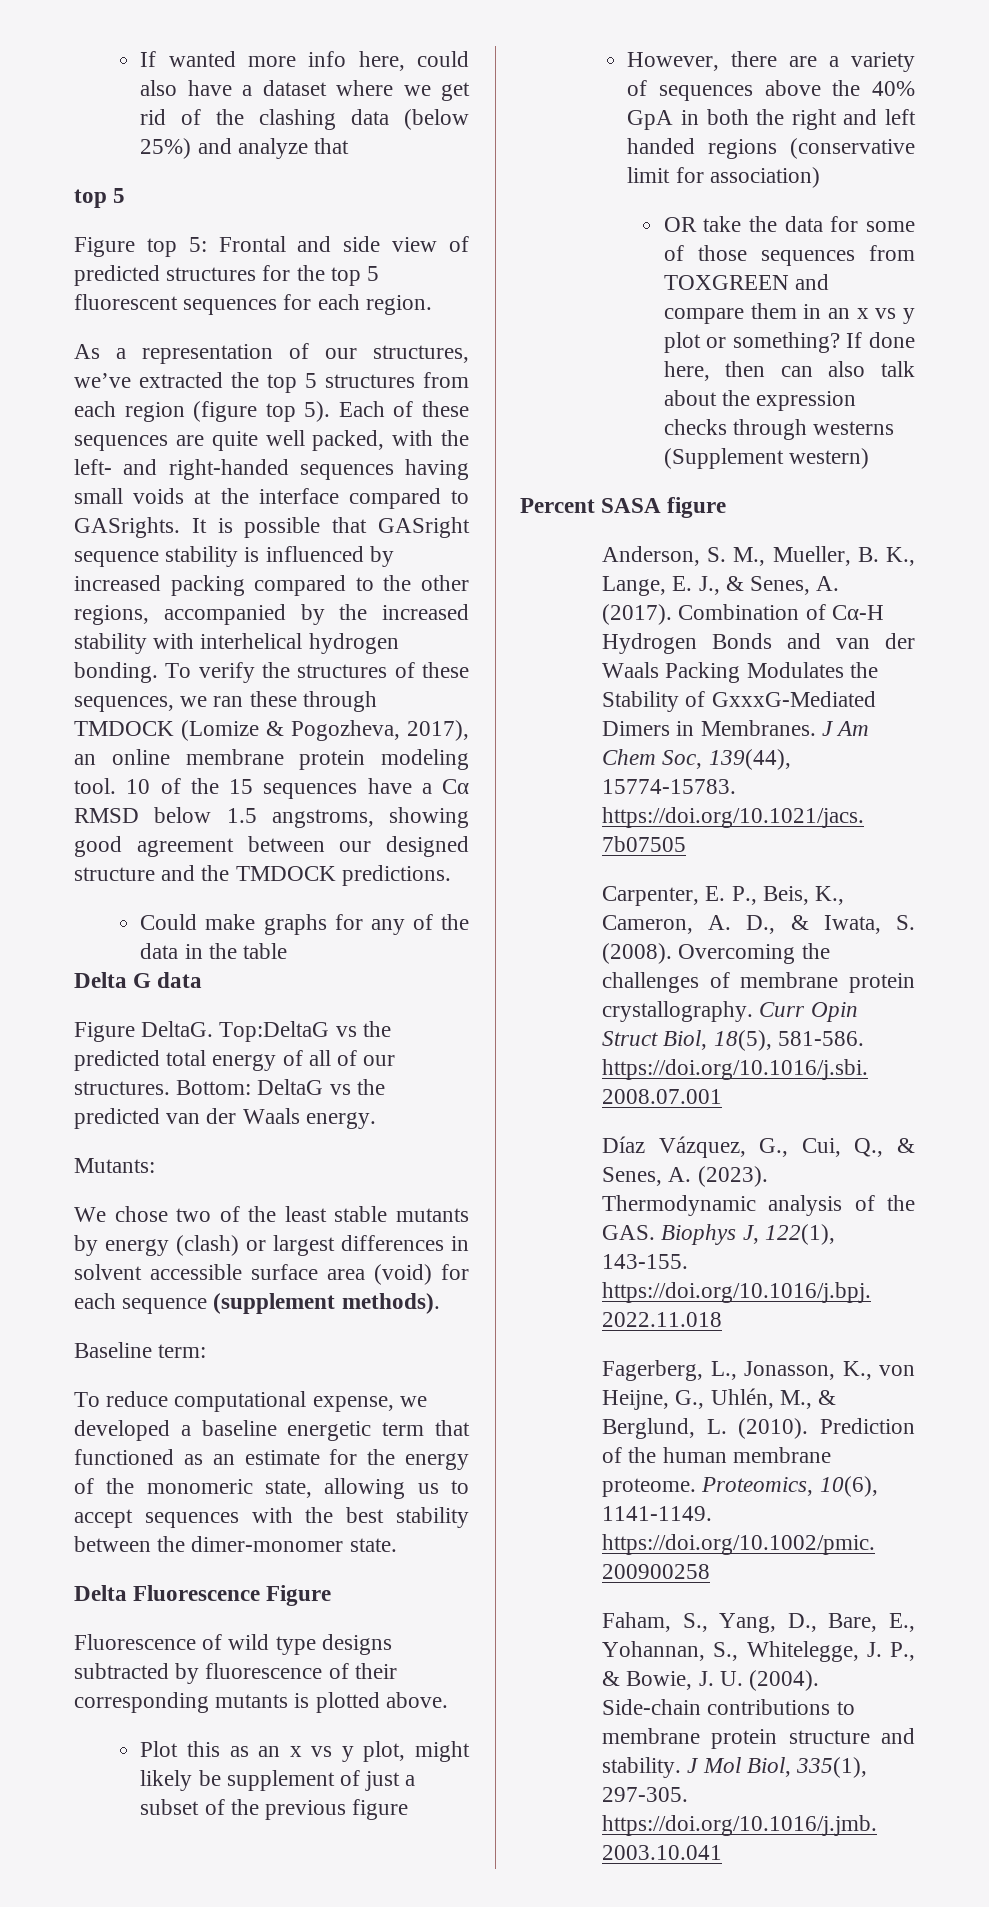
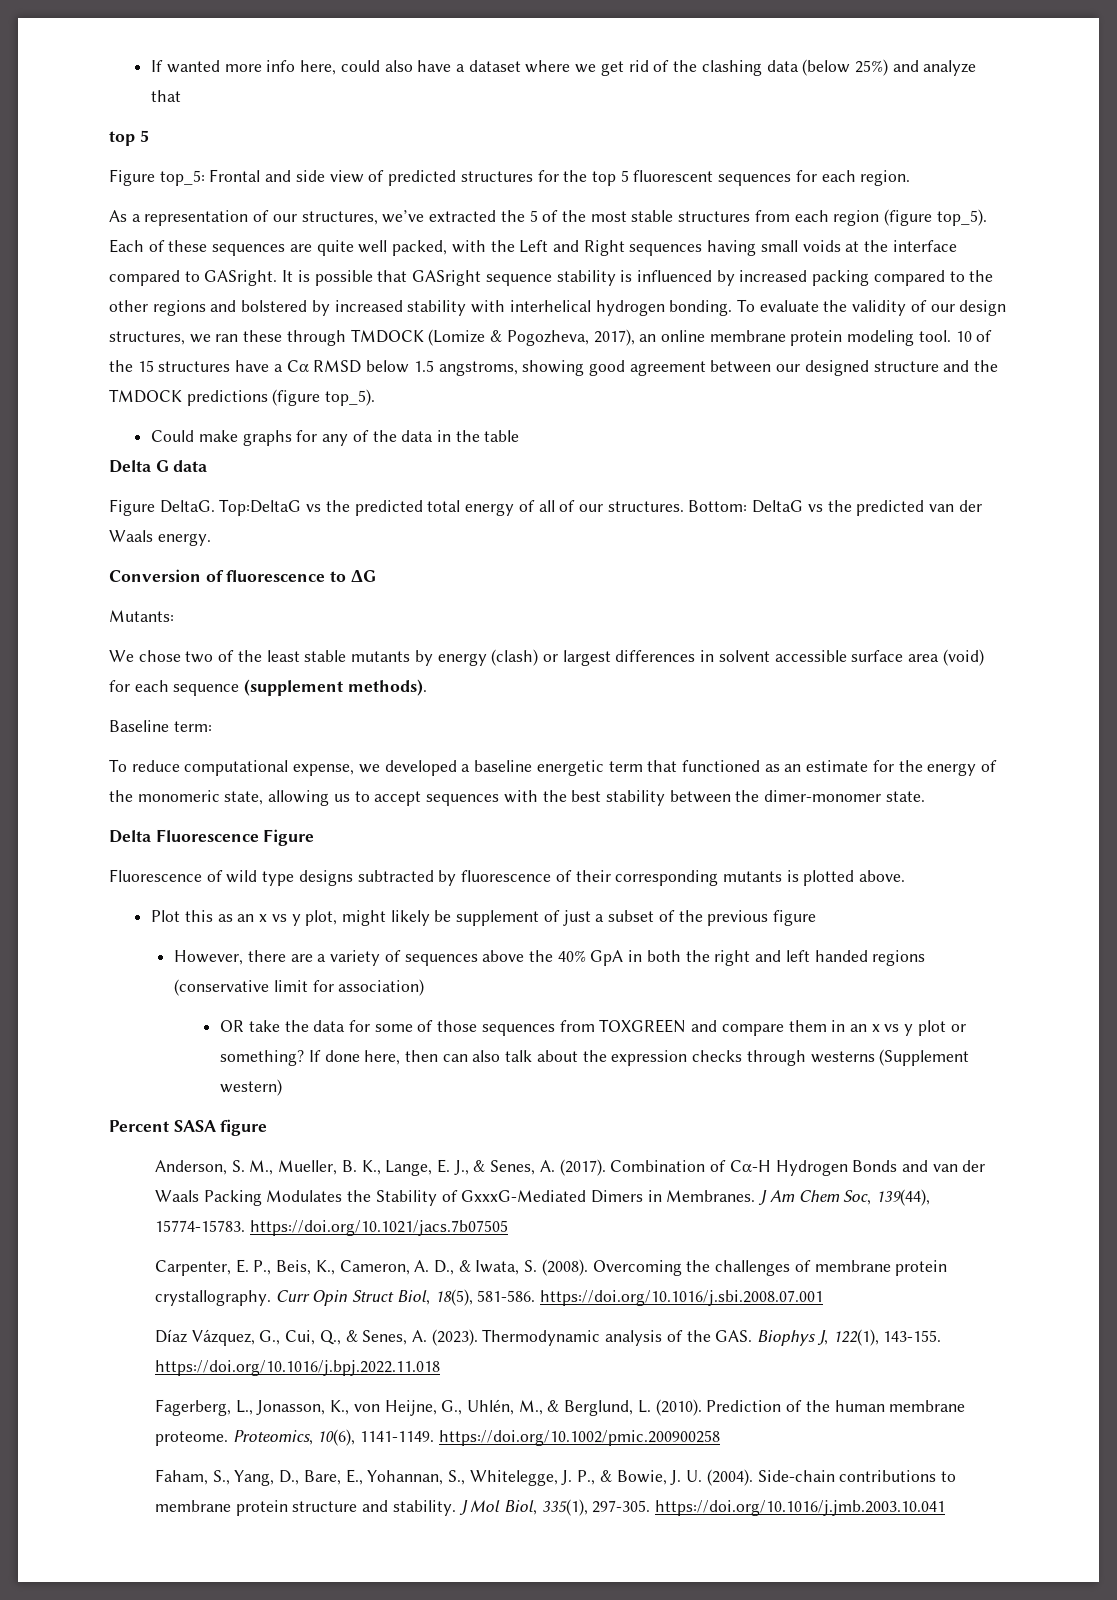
[146,237,207,257] top 5: -> [159,170,205,186] top_5:
[267,373,317,393] top 5 -> [529,210,674,222] 5 of the most stable
[265,401,331,422] top 5). -> [936,209,987,226] top_5).
[74,459,289,480] left- and right-handed -> [519,240,625,256] Left and Right
[74,517,180,538] GASrights. -> [204,270,278,286] GASright.
[74,604,368,625] regions, accompanied by the -> [152,300,330,316] regions and bolstered by
[198,662,469,683] [74,696,174,712] verify the structures of these sequences, -> [759,300,1007,316] [109,331,185,345] evaluate the validity of our design structures,
[263,783,358,799] sequences -> [158,361,231,372] structures
[341,865,451,886] predictions. -> [186,389,376,406] predictions (figure top_5).
(376, 1120) none -> [109,569,376,582] // Conversion of fluorescence to ΔG

